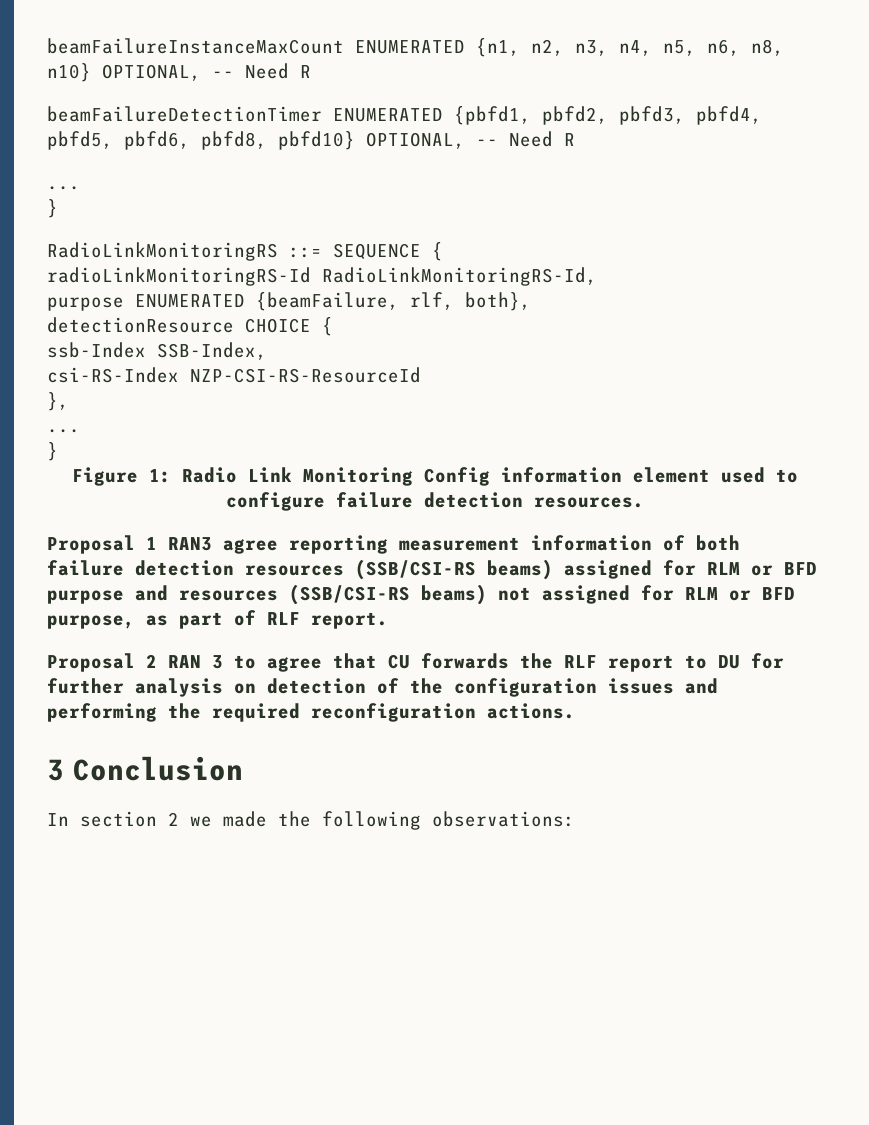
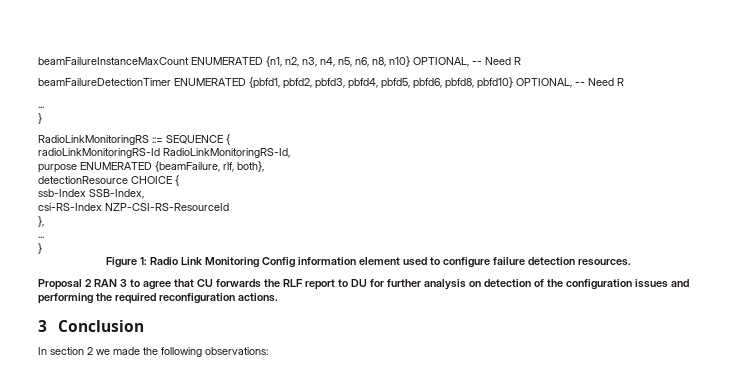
[47,535,740,554] [47,559,817,580] [47,584,795,605] [47,610,388,629] // Proposal 1 RAN3 agree reporting measurement information of both failure detection resources (SSB/CSI-RS beams) assigned for RLM or BFD purpose and resources (SSB/CSI-RS beams) not assigned for RLM or BFD purpose, as part of RLF report. -> (631, 262) none

